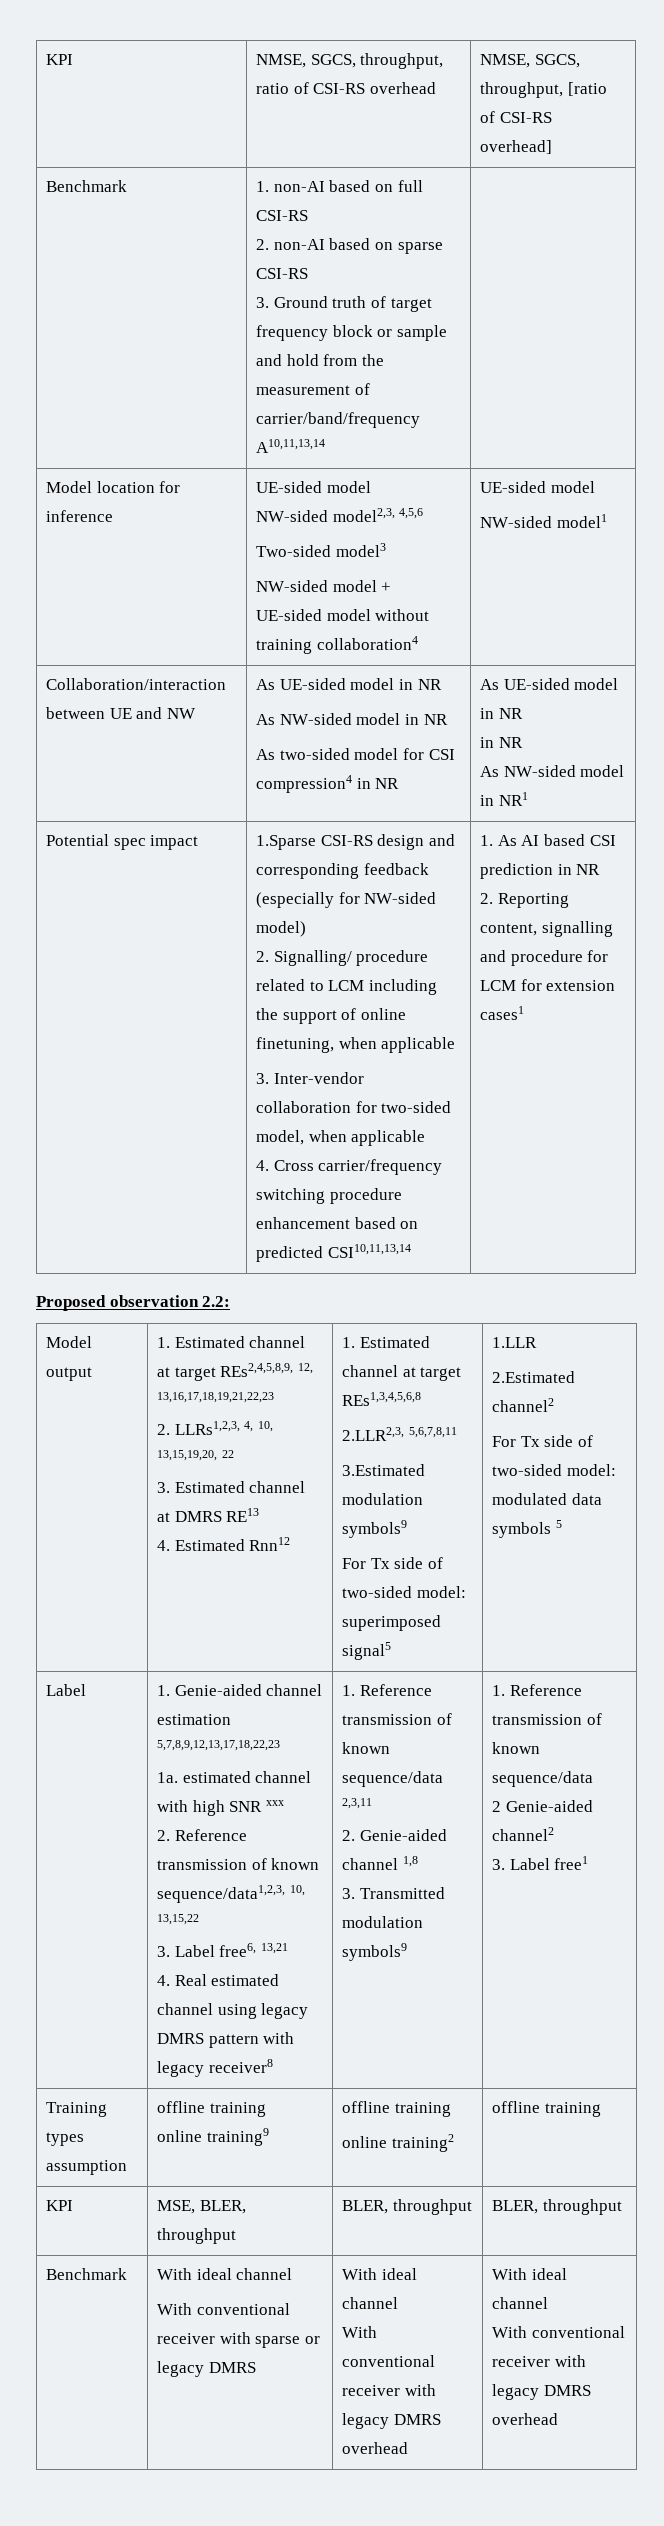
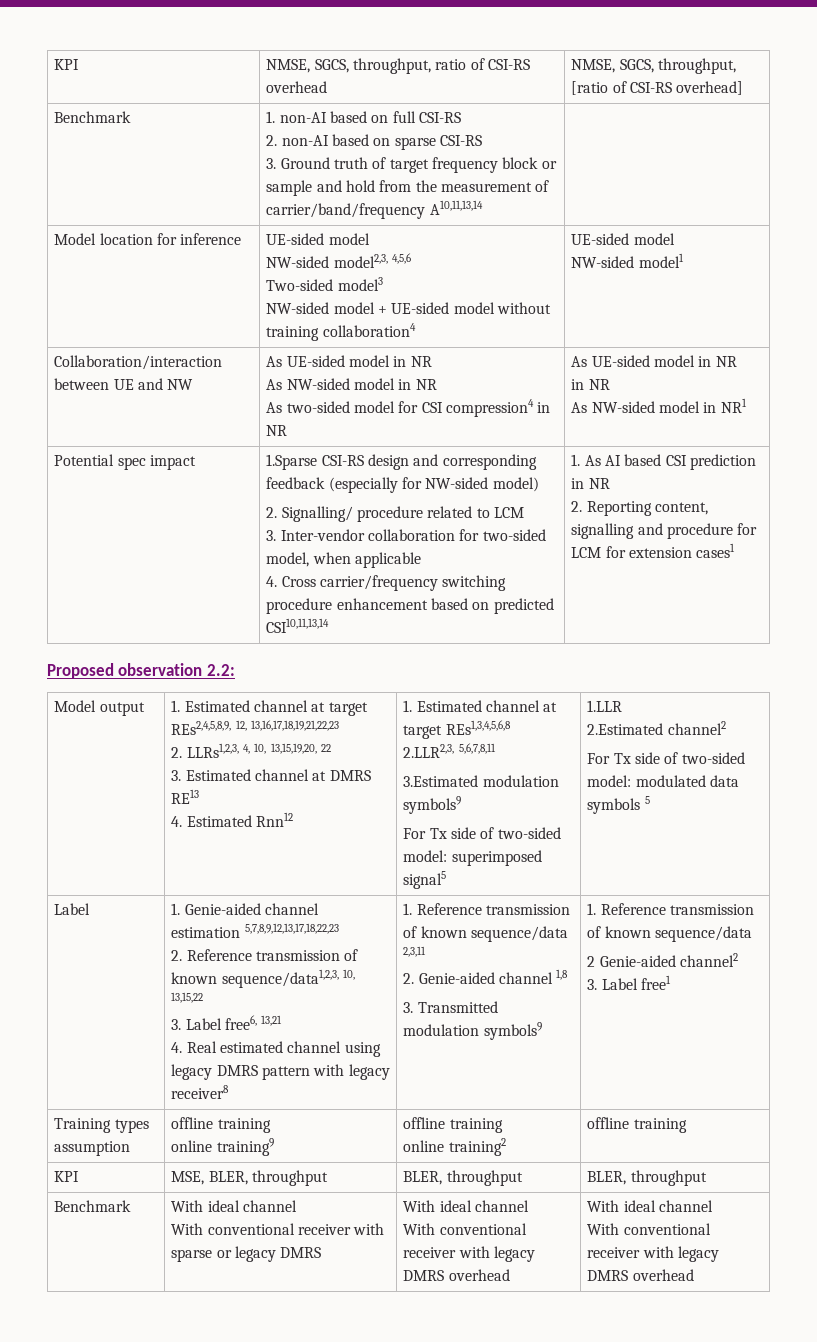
[368,979,437,995] [256,1008,406,1024] [256,1037,456,1053] including the support of online finetuning, when applicable -> (524, 512) none
[157,1771,312,1783] [157,1800,284,1816] // 1a. estimated channel with high SNR xxx -> (339, 928) none

